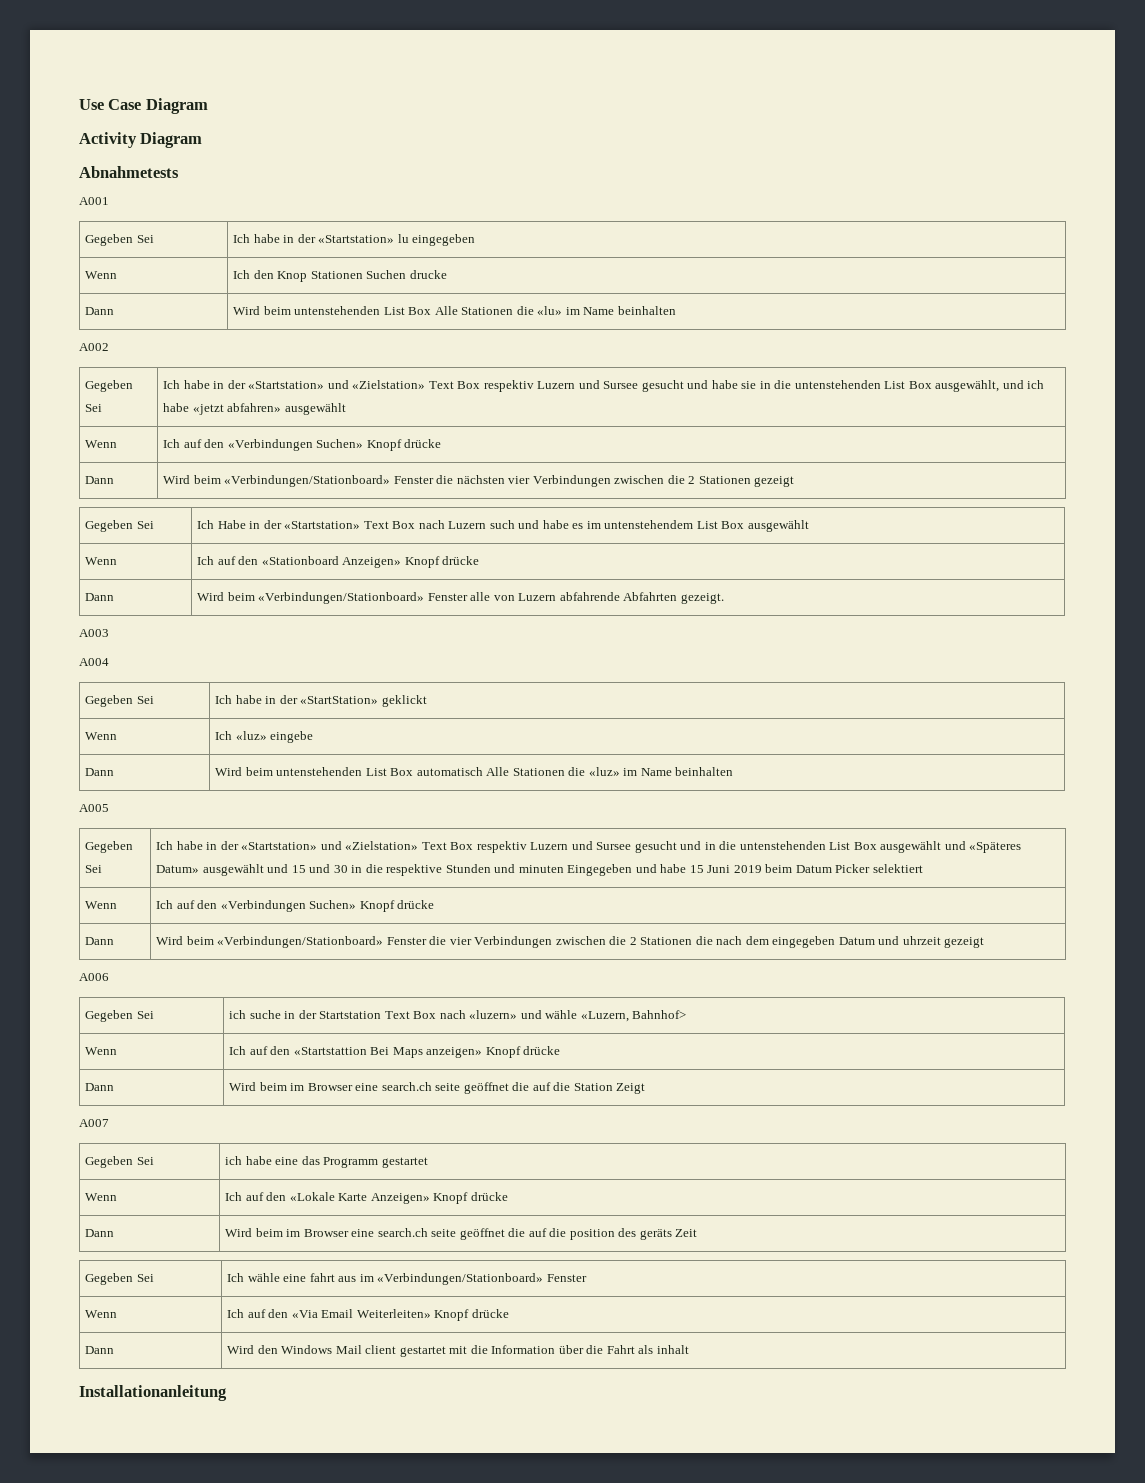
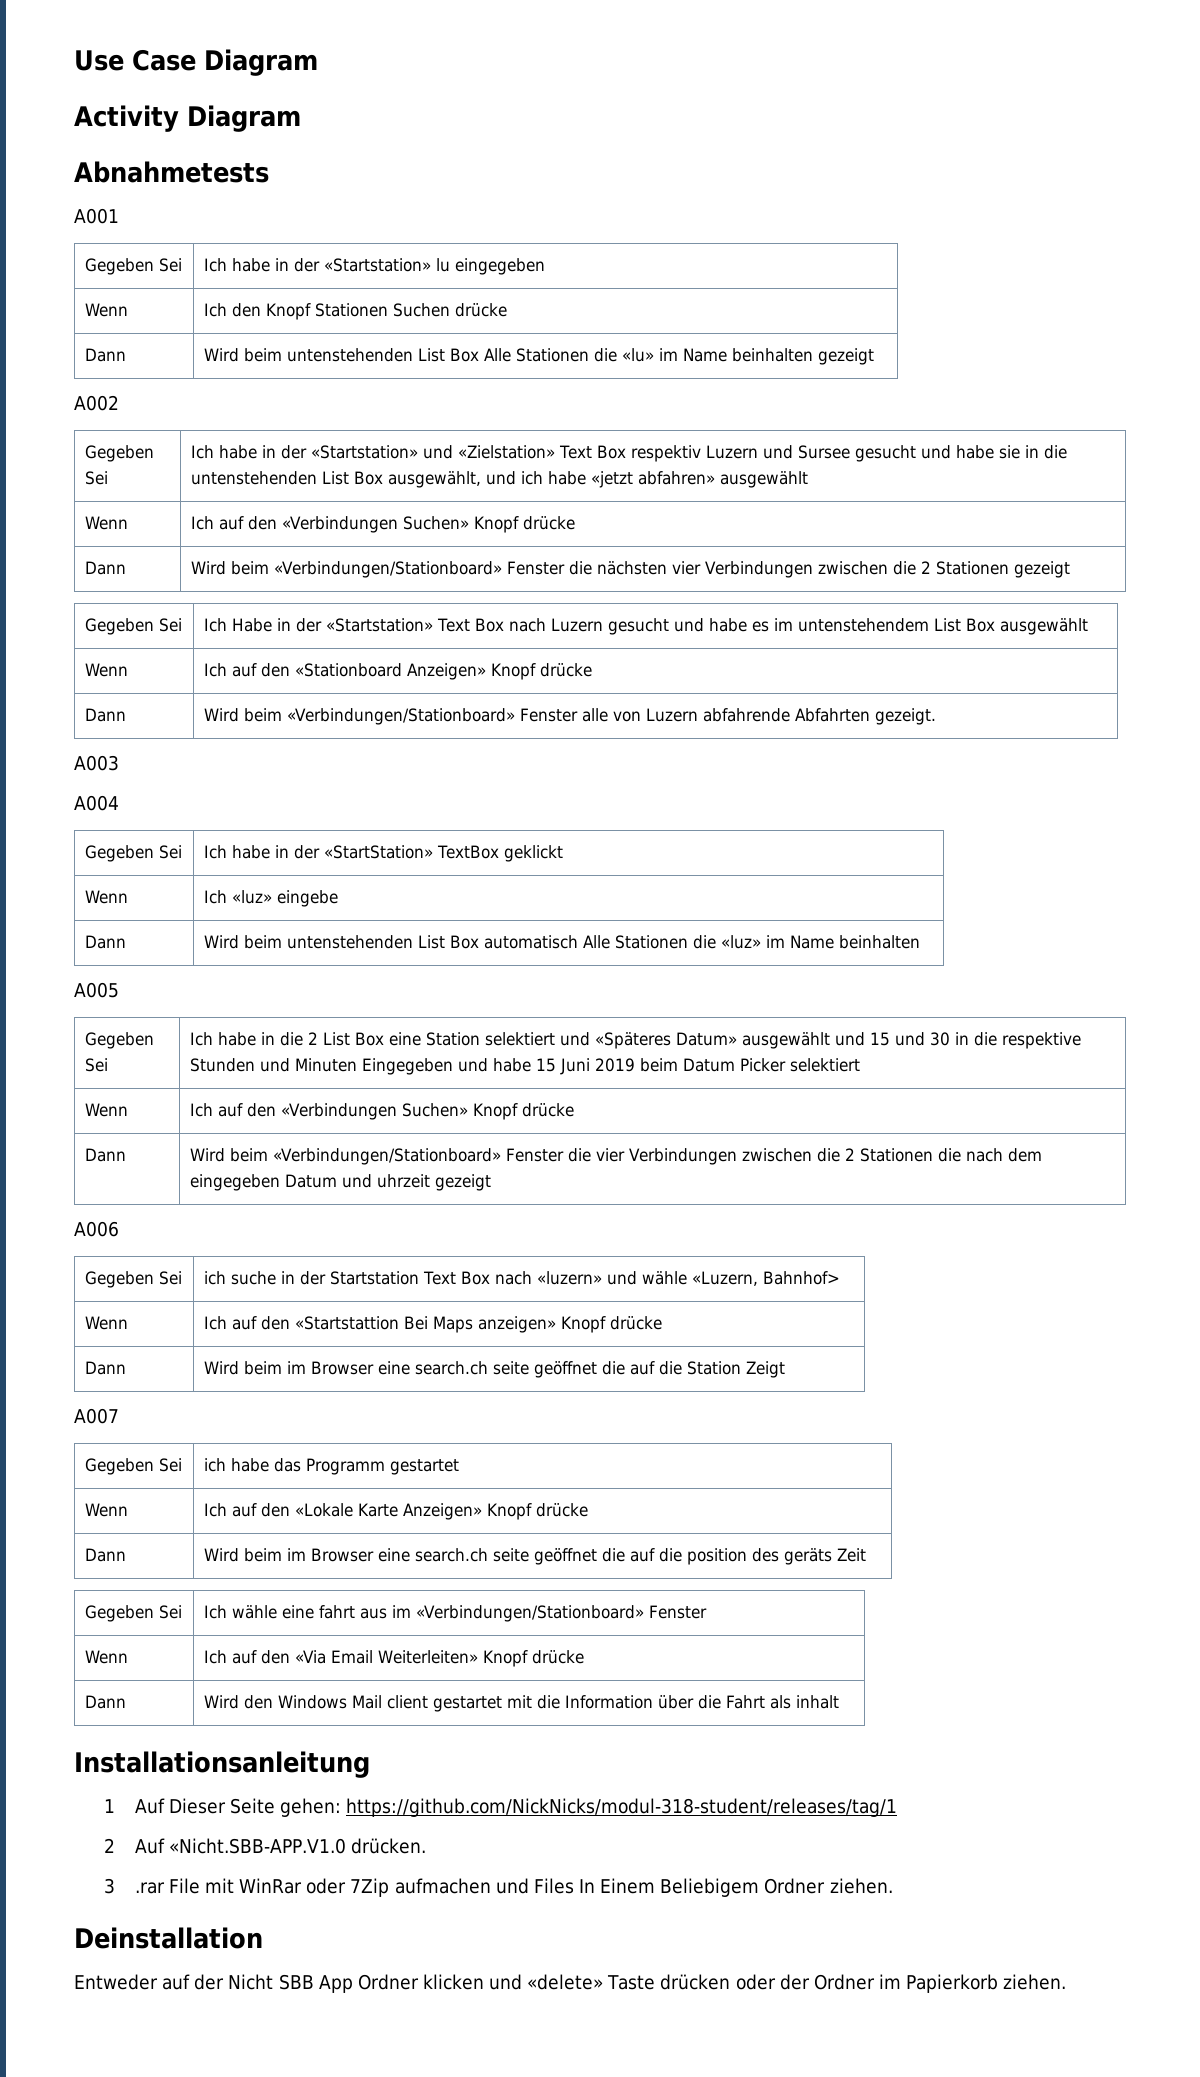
[277,271,308,282] Knop -> [265,303,311,320] Knopf
[409,270,447,279] drucke -> [454,303,507,317] drücke
(676, 310) none -> [817,348,874,365] gezeigt
[489,520,515,529] such -> [608,618,670,635] gesucht
(379, 700) none -> [436,845,500,859] TextBox
[220,841,942,853] der «Startstation» und «Zielstation» Text Box respektiv Luzern und Sursee gesucht und in die untenstehenden List Box ausgewählt -> [279,1032,555,1046] die 2 List Box eine Station selektiert
[518,865,564,873] minuten -> [294,1058,357,1072] Minuten
[275,1157,299,1165] eine -> (269, 1465) none
[79,1385,227,1401] Installationanleitung -> [74,1751,370,1778] [104,1798,898,1817] [104,1838,427,1854] [104,1878,893,1897] [74,1927,263,1949] [74,1974,1067,1993] Installationsanleitung // 1 Auf Dieser Seite gehen: https://github.com/NickNicks/modul-318-student/releases/tag/1 // 2 Auf «Nicht.SBB-APP.V1.0 drücken. // 3 .rar File mit WinRar oder 7Zip aufmachen und Files In Einem Beliebigem Ordner ziehen. // Deinstallation // Entweder auf der Nicht SBB App Ordner klicken und «delete» Taste drücken oder der Ordner im Papierkorb ziehen.

